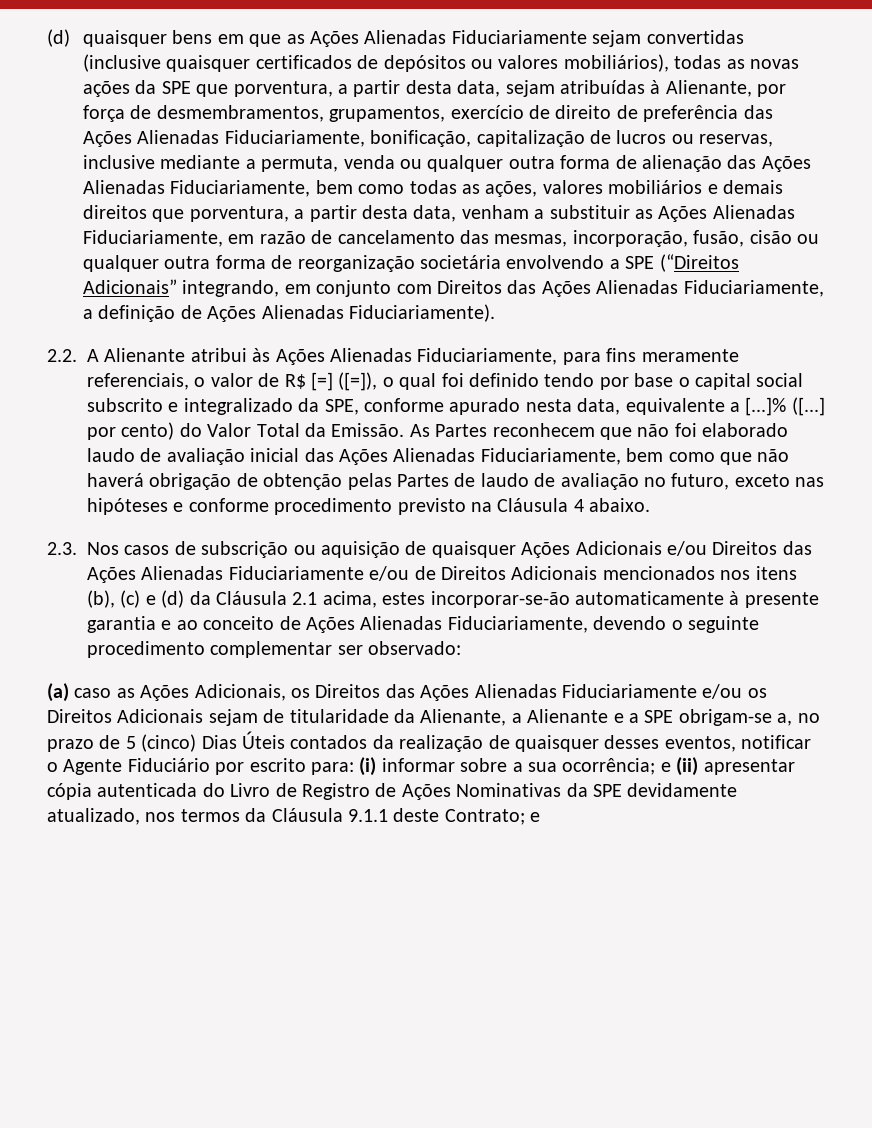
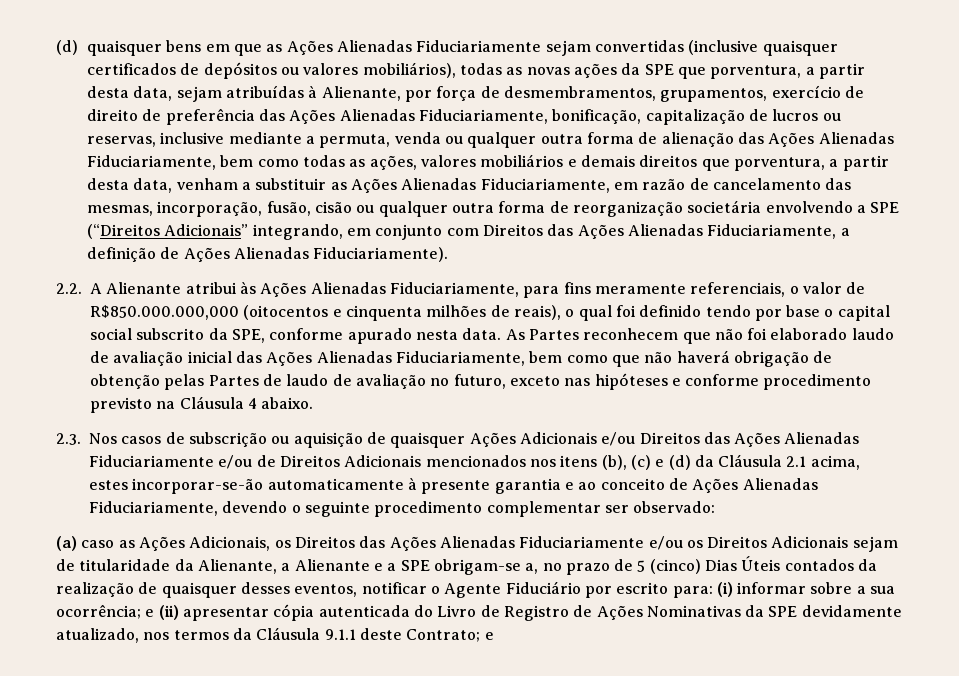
[284,372,378,391] R$ [=] ([=]), -> [90,305,561,321] R$850.000.000,000 (oitocentos e cinquenta milhões de reais),
[168,398,293,415] e integralizado -> (205, 334) none
[577,397,825,416] [87,422,405,440] data, equivalente a [...]% ([...] por cento) do Valor Total da Emissão. -> [462,328,502,340] data.

